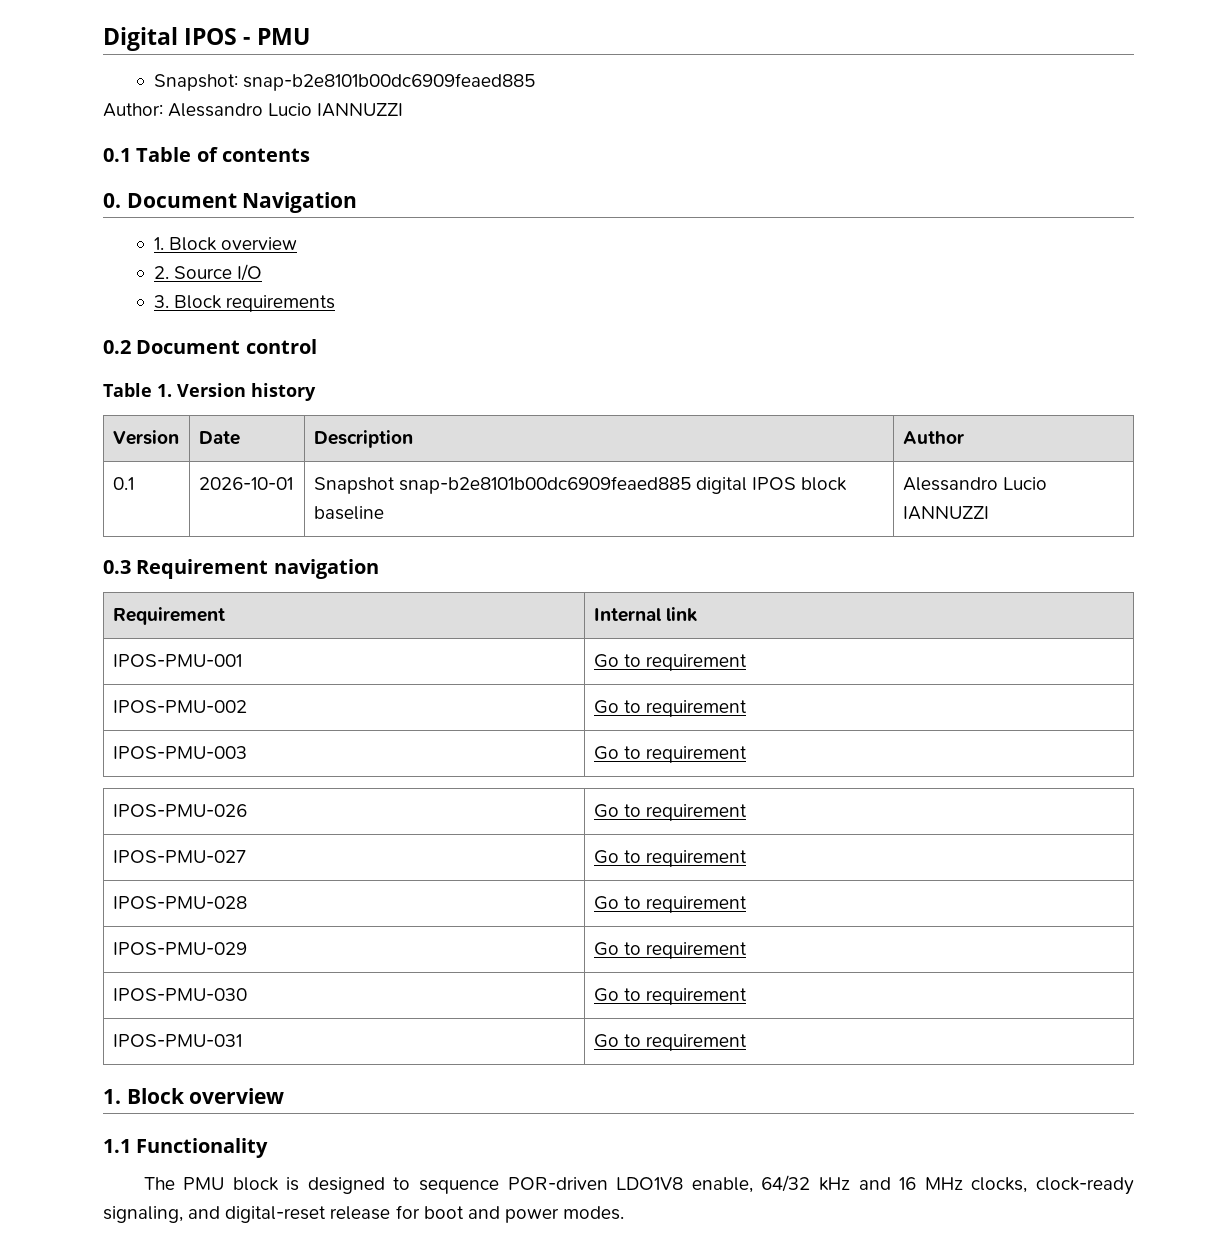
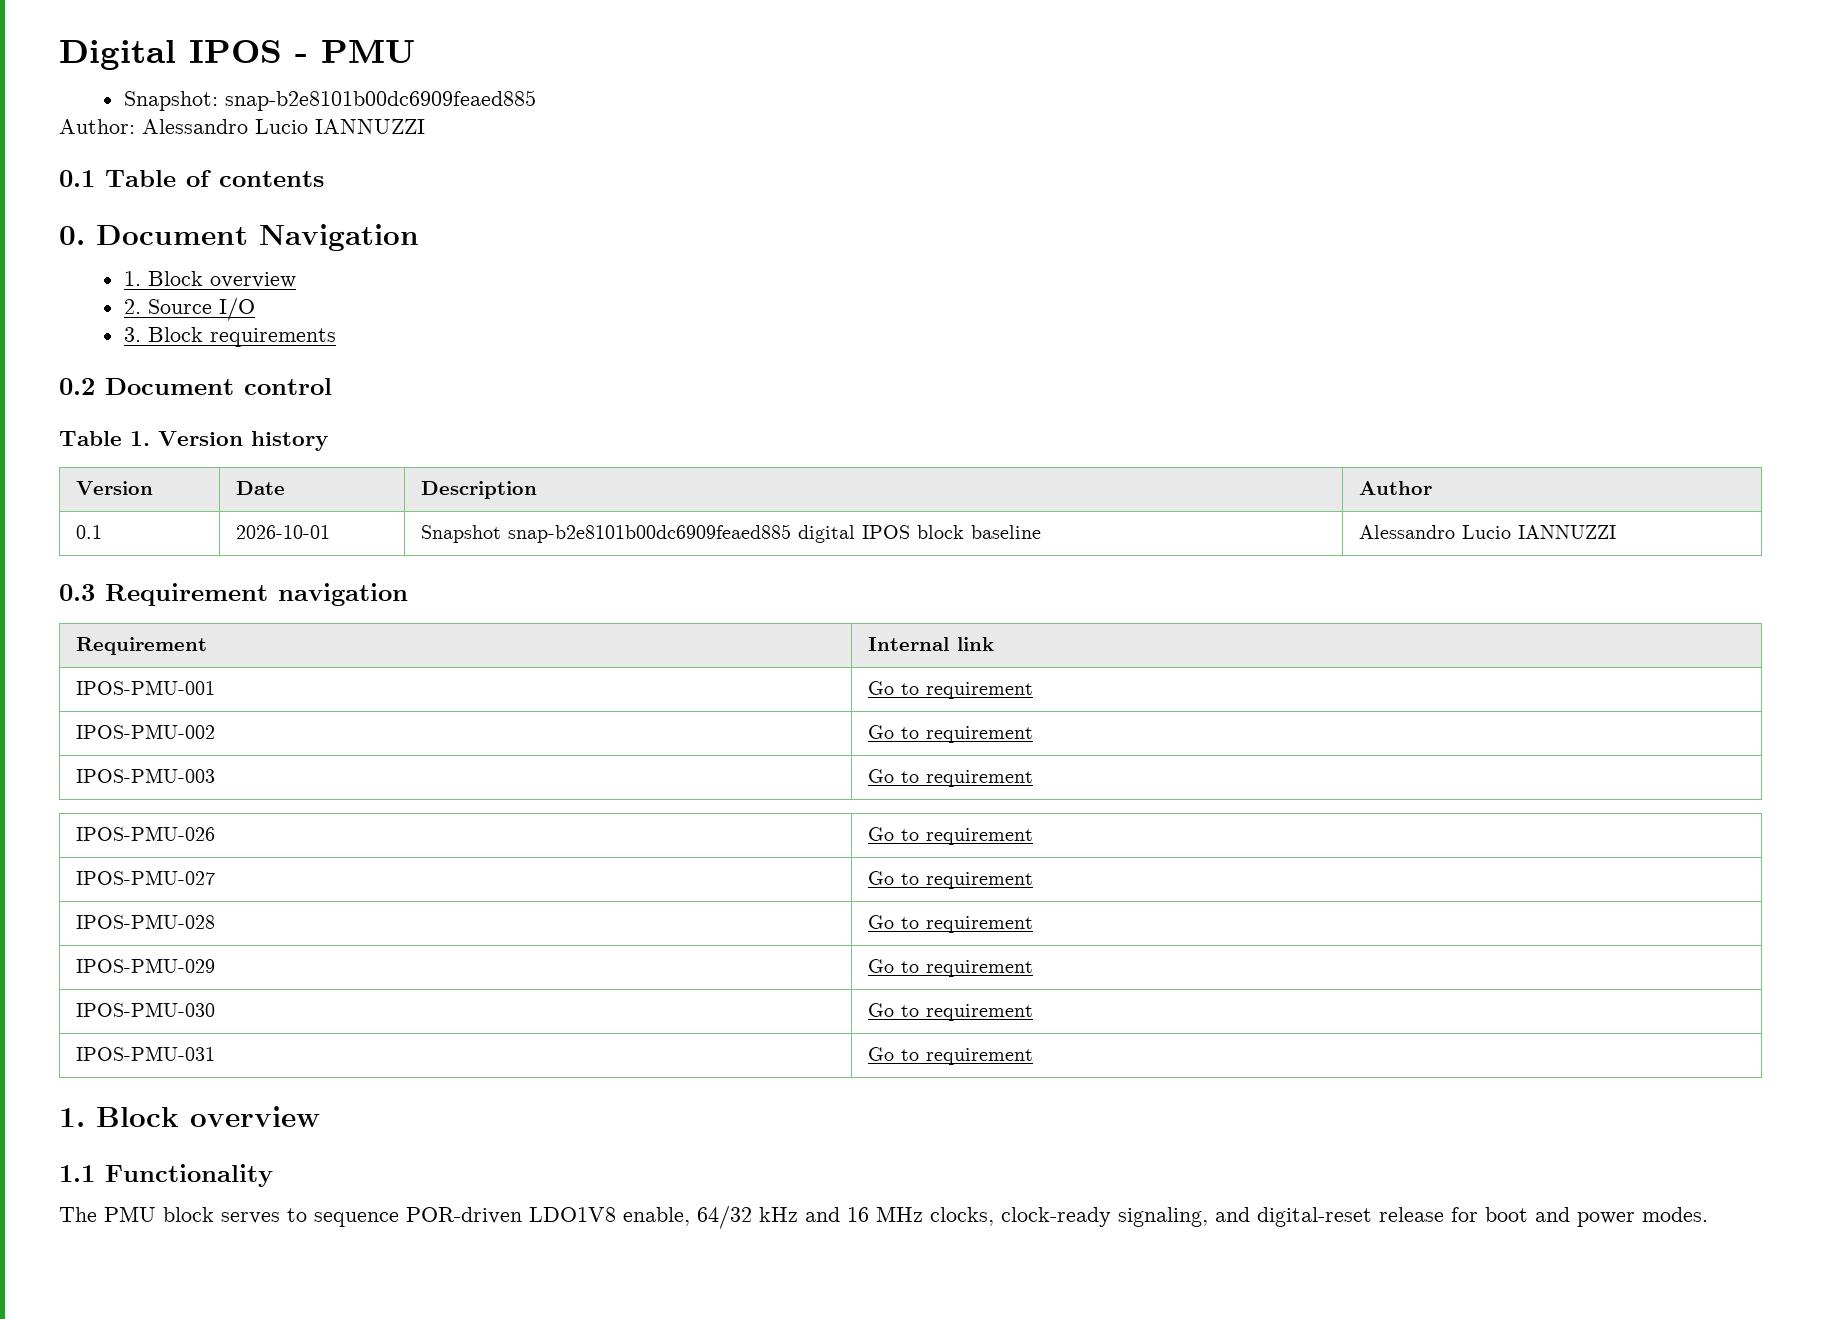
[286,1177,385,1194] is designed -> [221,1212,280,1224] serves

